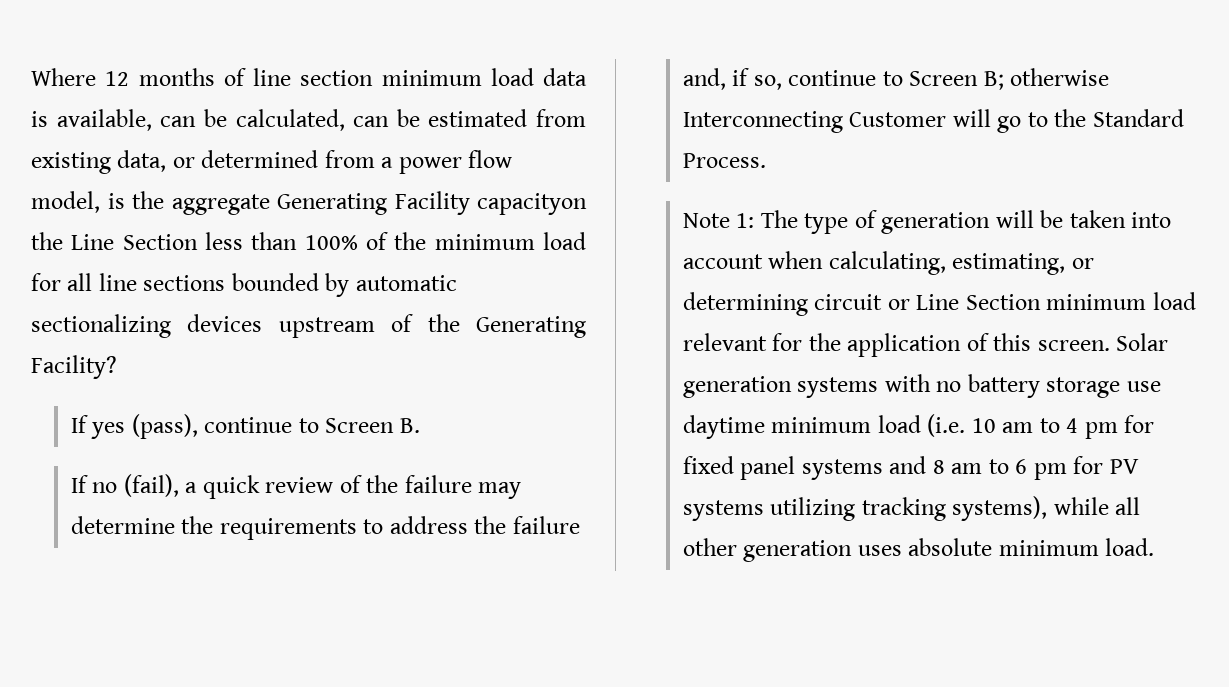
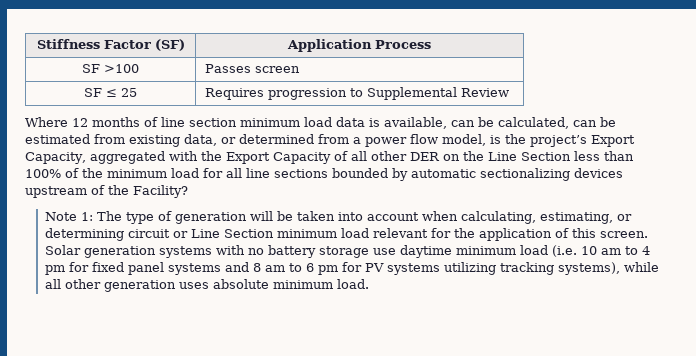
(31, 77) none -> [36,39,185,51] [287,39,431,52] [82,64,139,73] [205,64,301,73] [84,88,137,97] [205,87,510,100] Stiffness Factor (SF) | Application Process // SF >100 | Passes screen // SF ≤ 25 | Requires progression to Supplemental Review //
[171,191,587,215] aggregate Generating Facility capacityon -> [530,135,635,147] [25,151,460,164] project’s Export Capacity, aggregated with the Export Capacity of all other DER on
[475,316,586,338] Generating -> (129, 190) none
[70,414,420,439] [70,474,522,499] [70,516,580,540] [682,68,1110,90] [682,109,1184,133] [682,153,766,168] // If yes (pass), continue to Screen B. // If no (fail), a quick review of the failure may determine the requirements to address the failure and, if so, continue to Screen B; otherwise Interconnecting Customer will go to the Standard Process. -> (188, 191) none

